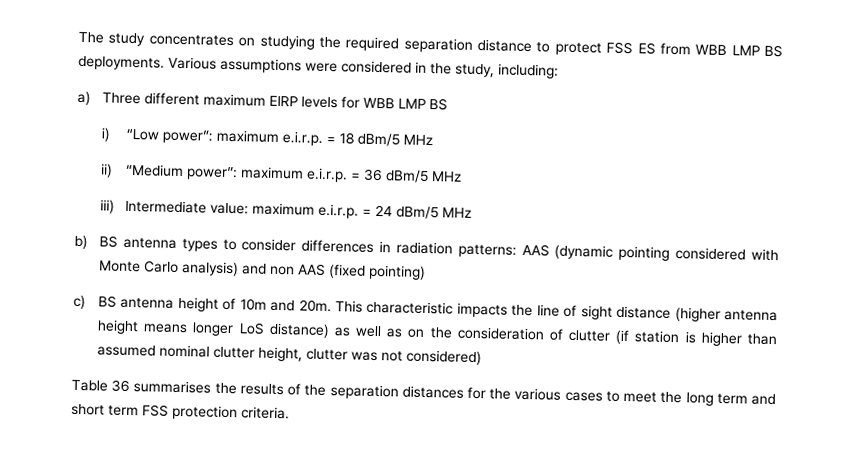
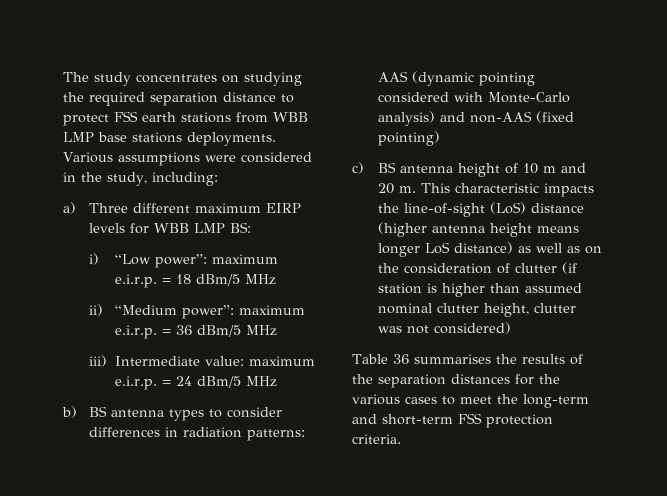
[637,42,656,55] ES -> [142,112,231,123] earth stations
[764,44,783,58] BS -> [98,132,182,143] base stations
[428,98,448,111] BS -> [229,222,251,233] BS:
[98,260,326,277] Monte Carlo analysis) and non AAS -> [487,92,570,103] [377,111,532,126] Monte-Carlo analysis) and non-AAS
[239,298,332,313] 10m and 20m. -> [522,163,586,174] [377,183,416,194] 10 m and 20 m.
[536,304,613,320] line of sight -> [403,202,526,217] line-of-sight (LoS)
[685,392,776,406] [71,403,139,417] long term and short term -> [523,394,589,408] [352,414,453,425] long-term and short-term

